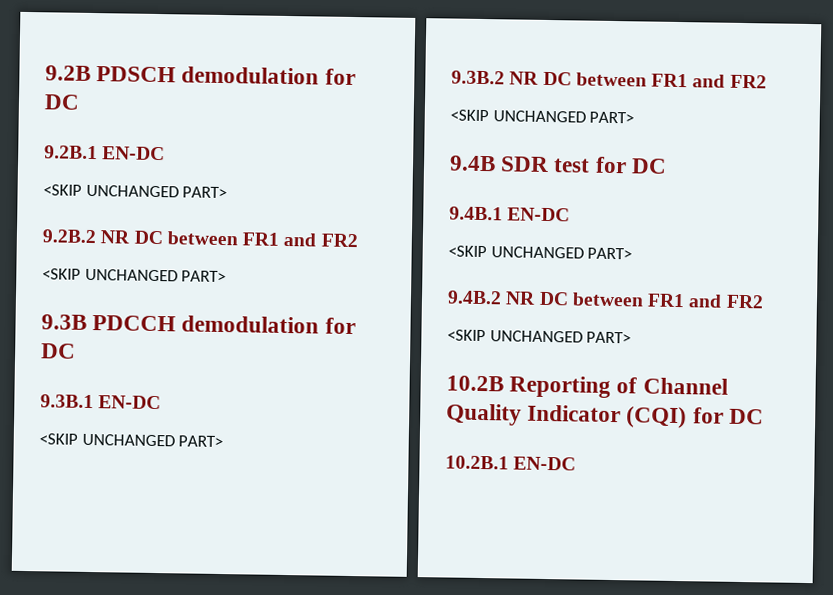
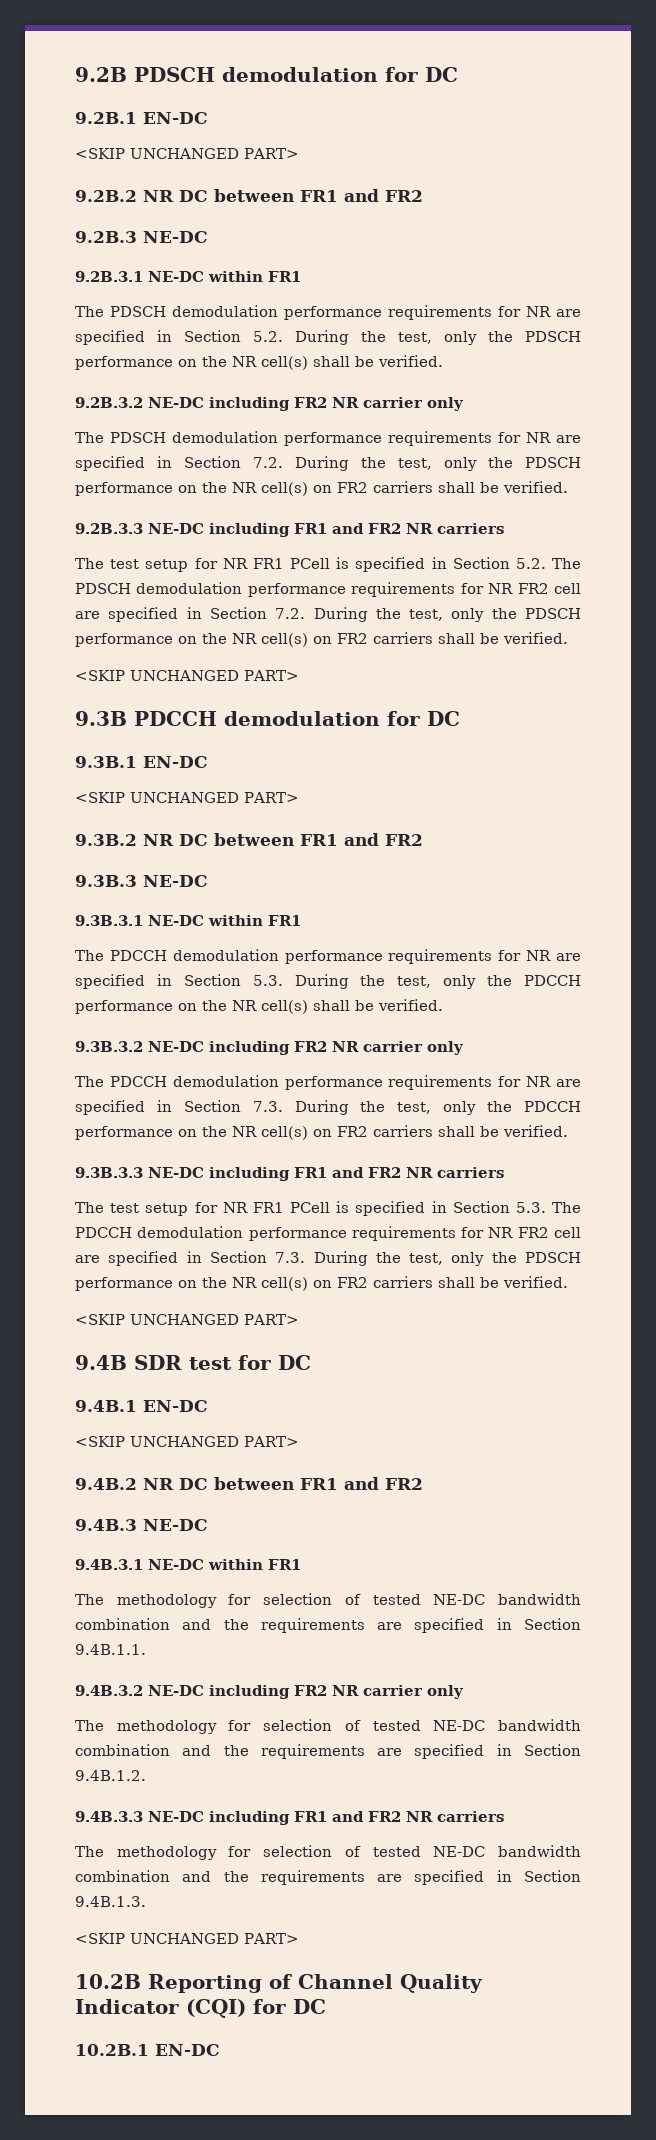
(358, 240) none -> [75,231,208,243] [75,271,301,282] [75,305,581,320] [75,330,581,345] [75,355,443,370] [75,397,464,411] [75,431,581,446] [75,456,581,471] [75,481,568,496] [75,523,504,537] [75,557,581,572] [75,582,582,597] [75,607,581,622] [75,632,568,647] // 9.2B.3 NE-DC // 9.2B.3.1 NE-DC within FR1 // The PDSCH demodulation performance requirements for NR are specified in Section 5.2. During the test, only the PDSCH performance on the NR cell(s) shall be verified. // 9.2B.3.2 NE-DC including FR2 NR carrier only // The PDSCH demodulation performance requirements for NR are specified in Section 7.2. During the test, only the PDSCH performance on the NR cell(s) on FR2 carriers shall be verified. // 9.2B.3.3 NE-DC including FR1 and FR2 NR carriers // The test setup for NR FR1 PCell is specified in Section 5.2. The PDSCH demodulation performance requirements for NR FR2 cell are specified in Section 7.2. During the test, only the PDSCH performance on the NR cell(s) on FR2 carriers shall be verified.
(767, 81) none -> [75,875,208,887] [75,915,301,926] [75,949,581,964] [75,974,582,989] [75,999,443,1014] [75,1041,464,1055] [75,1075,581,1090] [75,1100,582,1115] [75,1125,568,1140] [75,1167,504,1181] [75,1201,581,1216] [75,1226,581,1241] [75,1251,581,1266] [75,1276,568,1291] // 9.3B.3 NE-DC // 9.3B.3.1 NE-DC within FR1 // The PDCCH demodulation performance requirements for NR are specified in Section 5.3. During the test, only the PDCCH performance on the NR cell(s) shall be verified. // 9.3B.3.2 NE-DC including FR2 NR carrier only // The PDCCH demodulation performance requirements for NR are specified in Section 7.3. During the test, only the PDCCH performance on the NR cell(s) on FR2 carriers shall be verified. // 9.3B.3.3 NE-DC including FR1 and FR2 NR carriers // The test setup for NR FR1 PCell is specified in Section 5.3. The PDCCH demodulation performance requirements for NR FR2 cell are specified in Section 7.3. During the test, only the PDSCH performance on the NR cell(s) on FR2 carriers shall be verified.
(764, 301) none -> [75,1519,208,1531] [75,1559,301,1570] [75,1593,581,1608] [75,1618,581,1633] [75,1644,146,1655] [75,1685,464,1699] [75,1719,581,1734] [75,1744,581,1759] [75,1770,146,1781] [75,1811,504,1825] [75,1845,581,1860] [75,1870,581,1885] [75,1896,146,1907] // 9.4B.3 NE-DC // 9.4B.3.1 NE-DC within FR1 // The methodology for selection of tested NE-DC bandwidth combination and the requirements are specified in Section 9.4B.1.1. // 9.4B.3.2 NE-DC including FR2 NR carrier only // The methodology for selection of tested NE-DC bandwidth combination and the requirements are specified in Section 9.4B.1.2. // 9.4B.3.3 NE-DC including FR1 and FR2 NR carriers // The methodology for selection of tested NE-DC bandwidth combination and the requirements are specified in Section 9.4B.1.3.

